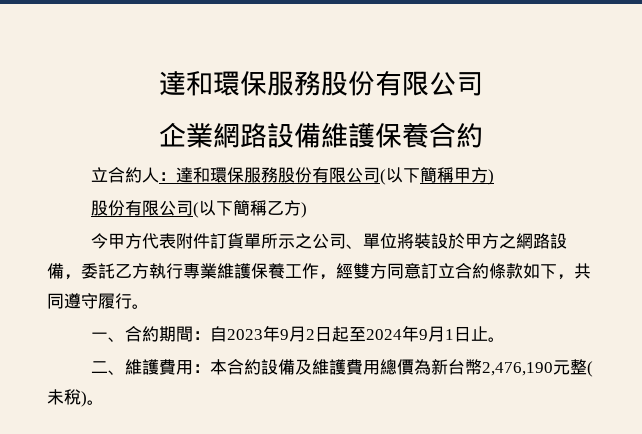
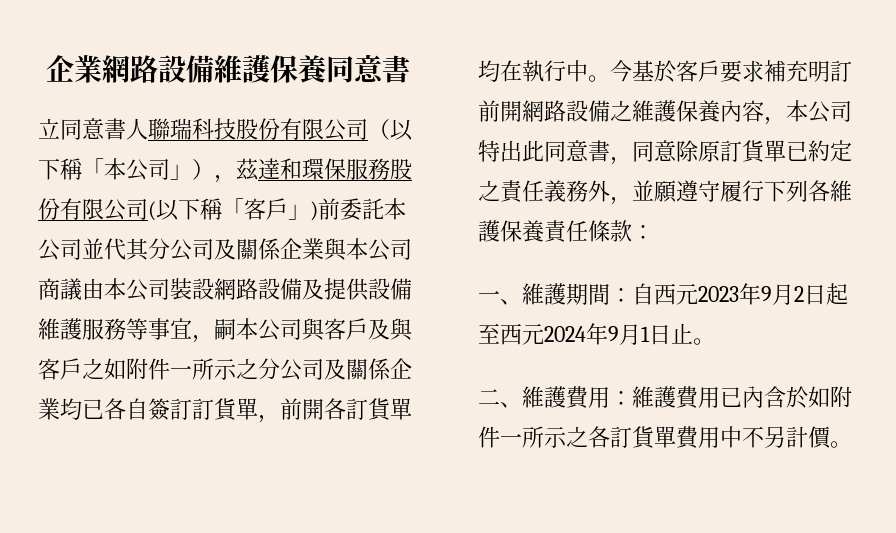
[159,71,483,96] 達和環保服務股份有限公司 // -> (46, 68) none
[429,122,483,148] [90,167,176,183] 合約 // 立合約人： -> [326,54,410,83] [38,118,413,141] [38,158,259,183] 同意書 // 立同意書人聯瑞科技股份有限公司（以下稱「本公司」），茲
[419,167,494,185] [90,200,307,218] [90,233,567,249] [47,263,591,280] [47,293,149,309] 簡稱甲方) // 股份有限公司(以下簡稱乙方) // 今甲方代表附件訂貨單所示之公司、單位將裝設於甲方之網路設備，委託乙方執行專業維護保養工作，經雙方同意訂立合約條款如下，共同遵守履行。 -> [200,198,406,221] [38,238,412,261] [38,278,412,301] [38,318,413,343] [38,358,412,381] [38,398,412,423] [478,60,852,83] [478,100,852,125] [478,140,852,165] [478,180,852,205] [478,220,654,243] 稱「客戶」)前委託本公司並代其分公司及關係企業與本公司商議由本公司裝設網路設備及提供設備維護服務等事宜，嗣本公司與客戶及與客戶之如附件一所示之分公司及關係企業均已各自簽訂訂貨單，前開各訂貨單均在執行中。今基於客戶要求補充明訂前開網路設備之維護保養內容，本公司特出此同意書，同意除原訂貨單已約定之責任義務外，並願遵守履行下列各維護保養責任條款：
[124,326,159,342] 合約 -> [522,283,566,305] 維護
(227, 334) none -> [654,283,698,305] 西元
(366, 334) none -> [500,323,544,345] 西元
[209,359,593,377] [47,389,87,407] 本合約設備及維護費用總價為新台幣2,476,190元整(未稅) -> [632,386,852,409] [478,426,832,449] 維護費用已內含於如附件一所示之各訂貨單費用中不另計價

